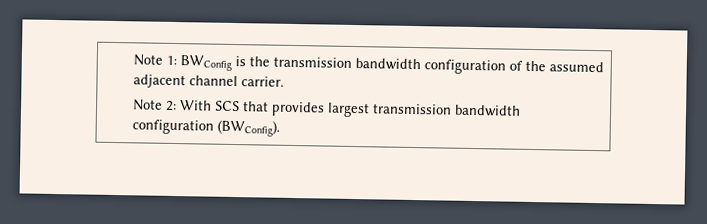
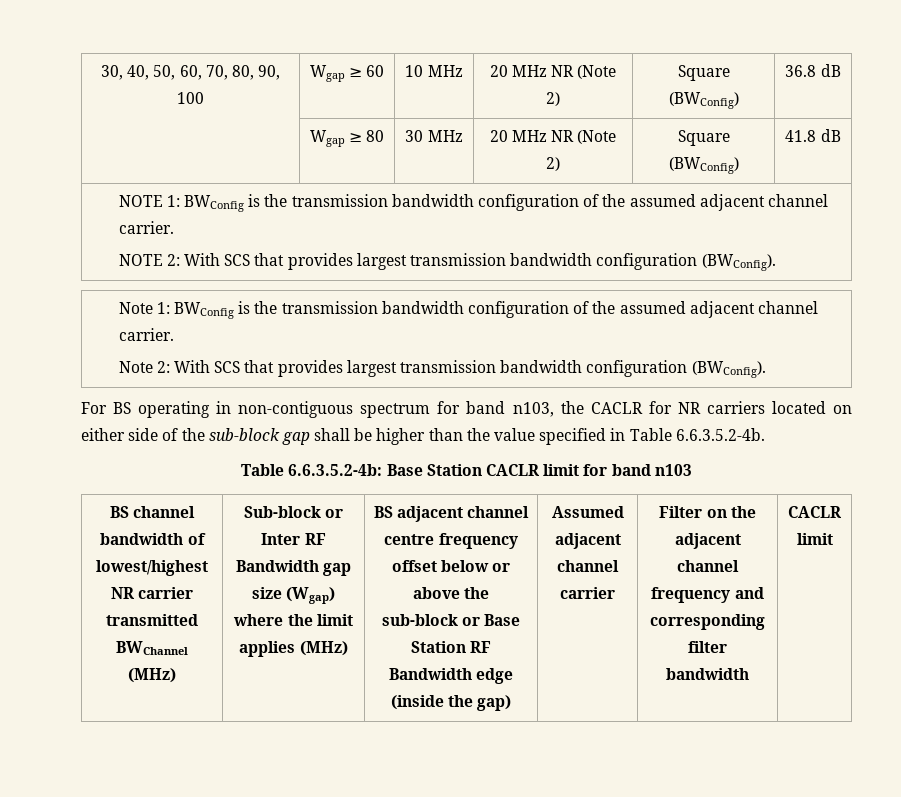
(133, 60) none -> [100,65,281,80] [177,92,204,104] [309,65,385,82] [405,65,463,77] [489,65,617,79] [546,92,560,106] [677,65,730,81] [668,92,739,109] [785,64,841,77] [309,130,385,147] [405,130,463,142] [489,130,617,144] [546,157,560,171] [677,130,730,146] [668,157,739,174] [785,129,841,142] [118,194,828,212] [118,221,174,234] [118,253,776,271] 30, 40, 50, 60, 70, 80, 90, 100 | Wgap ≥ 60 | 10 MHz | 20 MHz NR (Note 2) | Square (BWConfig) | 36.8 dB // | Wgap ≥ 80 | 30 MHz | 20 MHz NR (Note 2) | Square (BWConfig) | 41.8 dB // NOTE 1: BWConfig is the transmission bandwidth configuration of the assumed adjacent channel carrier. // NOTE 2: With SCS that provides largest transmission bandwidth configuration (BWConfig). //
(281, 128) none -> [81,401,852,418] [81,428,765,445] [241,464,692,476] [109,506,196,518] [100,533,206,545] [96,560,208,576] [110,587,194,599] [106,614,198,626] [116,641,188,655] [128,668,176,683] [243,506,344,518] [261,533,326,545] [235,560,352,576] [251,587,336,604] [233,614,353,626] [239,641,348,657] [373,506,530,522] [384,533,518,549] [391,560,511,572] [412,587,490,599] [381,614,521,626] [410,641,492,653] [388,668,514,684] [390,695,512,711] [551,506,624,518] [554,533,621,549] [557,560,619,572] [560,587,615,599] [659,506,756,518] [674,533,741,549] [677,560,739,572] [651,587,764,603] [650,614,765,630] [688,641,727,653] [666,668,749,680] [788,506,842,518] [796,533,833,545] // For BS operating in non-contiguous spectrum for band n103, the CACLR for NR carriers located on either side of the sub-block gap shall be higher than the value specified in Table 6.6.3.5.2-4b. // Table 6.6.3.5.2-4b: Base Station CACLR limit for band n103 // BS channel bandwidth of lowest/highest NR carrier transmitted BWChannel (MHz) | Sub-block or Inter RF Bandwidth gap size (Wgap) where the limit applies (MHz) | BS adjacent channel centre frequency offset below or above the sub-block or Base Station RF Bandwidth edge (inside the gap) | Assumed adjacent channel carrier | Filter on the adjacent channel frequency and corresponding filter bandwidth | CACLR limit

